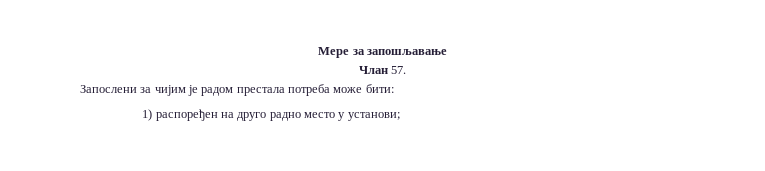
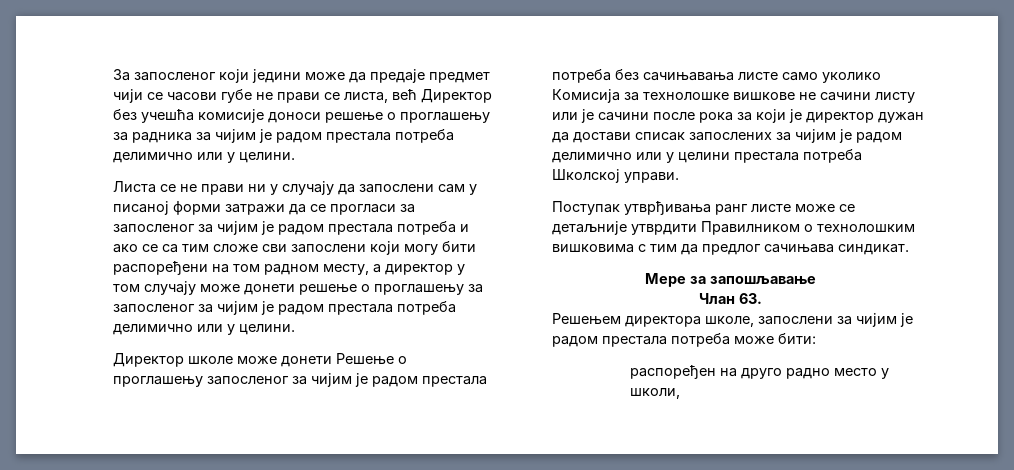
(318, 52) none -> [113,69,491,83] [113,89,493,103] [113,109,491,123] [113,129,455,143] [113,152,296,163] [113,181,478,195] [113,201,416,215] [113,221,470,235] [113,241,477,255] [113,261,466,275] [113,281,484,295] [113,301,457,315] [113,324,296,335] [113,353,408,367] [113,373,488,387] [552,69,882,83] [552,89,916,103] [552,109,925,123] [552,129,903,143] [552,149,863,163] [552,169,680,183] [552,201,856,215] [552,221,916,235] [552,244,910,255] За запосленог који једини може да предаје предмет чији се часови губе не прави се листа, већ Директор без учешћа комисије доноси решење о проглашењу за радника за чијим је радом престала потреба делимично или у целини. // Листа се не прави ни у случају да запослени сам у писаној форми затражи да се прогласи за запосленог за чијим је радом престала потреба и ако се са тим сложе сви запослени који могу бити распоређени на том радном месту, а директор у том случају може донети решење о проглашењу за запосленог за чијим је радом престала потреба делимично или у целини. // Директор школе може донети Решење о проглашењу запосленог за чијим је радом престала потреба без сачињавања листе само уколико Комисија за технолошке вишкове не сачини листу или је сачини после рока за који је директор дужан да достави списак запослених за чијим је радом делимично или у целини престала потреба Школској управи. // Поступак утврђивања ранг листе може се детаљније утврдити Правилником о технолошким вишковима с тим да предлог сачињава синдикат. //
[391,66,407,74] [79,85,137,93] 57. // Запослени -> [738,293,762,304] [552,313,834,327] 63. // Решењем директора школе, запослени
[142,109,153,121] 1) -> (817, 338) none
[347,112,400,121] установи; -> [630,388,681,399] школи,

